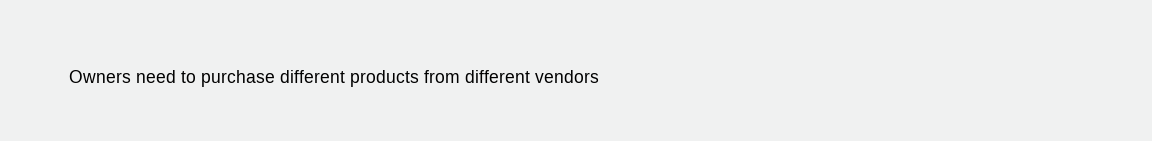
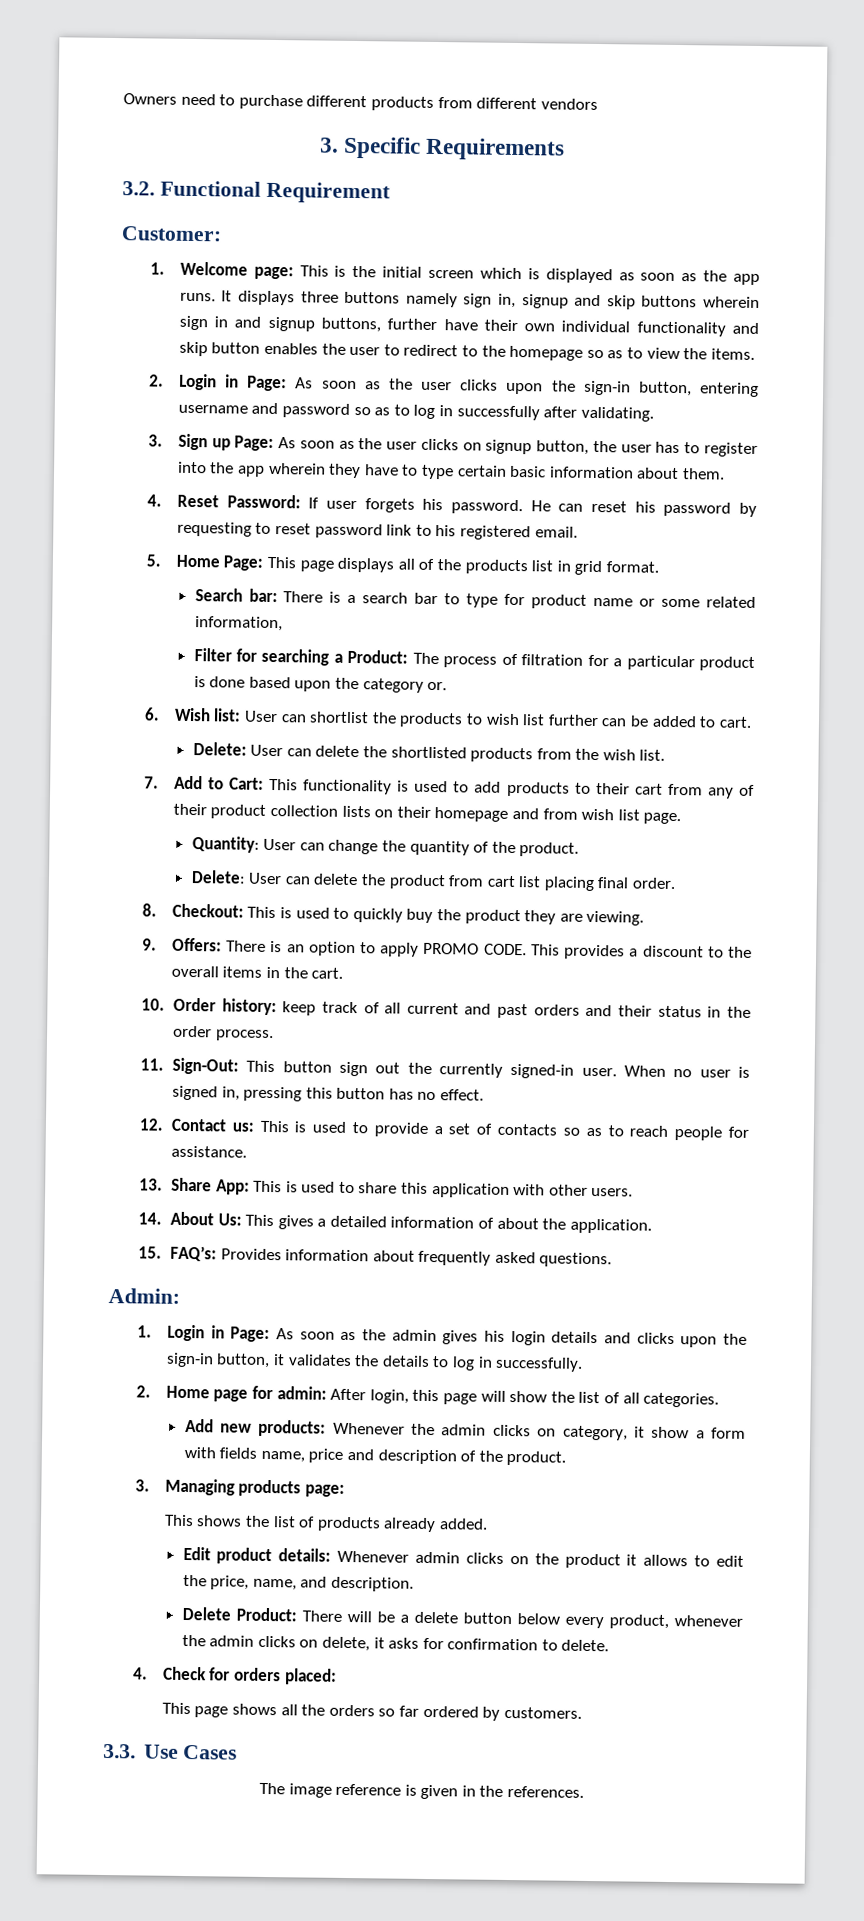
(599, 76) none -> [319,136,566,161] [122,180,391,204] [121,226,222,242] [150,261,760,286] [179,290,760,310] [178,315,760,337] [178,341,755,361] [149,373,759,397] [177,402,654,422] [148,433,758,457] [177,461,725,480] [147,494,757,517] [176,521,578,541] [146,554,659,576] [194,588,756,609] [194,616,283,632] [193,648,755,671] [193,676,448,693] [144,707,752,728] [192,742,666,763] [144,775,755,799] [172,803,682,825] [191,836,580,857] [190,870,677,892] [142,903,645,926] [142,937,752,960] [170,965,344,979] [141,997,751,1019] [172,1025,274,1042] [140,1057,750,1079] [171,1085,485,1102] [139,1118,749,1141] [170,1145,247,1158] [139,1177,634,1198] [138,1211,652,1234] [138,1245,613,1268] [108,1288,180,1304] [137,1324,747,1348] [165,1352,584,1372] [136,1385,720,1408] [184,1418,746,1441] [183,1446,567,1466] [135,1478,346,1497] [163,1514,488,1533] [182,1546,744,1569] [182,1574,414,1592] [181,1606,744,1629] [181,1634,610,1652] [133,1666,337,1685] [161,1702,582,1721] [103,1743,238,1760] [258,1782,585,1800] // 3. Specific Requirements // 3.2. Functional Requirement // Customer: // 1. Welcome page: This is the initial screen which is displayed as soon as the app runs. It displays three buttons namely sign in, signup and skip buttons wherein sign in and signup buttons, further have their own individual functionality and skip button enables the user to redirect to the homepage so as to view the items. // 2. Login in Page: As soon as the user clicks upon the sign-in button, entering username and password so as to log in successfully after validating. // 3. Sign up Page: As soon as the user clicks on signup button, the user has to register into the app wherein they have to type certain basic information about them. // 4. Reset Password: If user forgets his password. He can reset his password by requesting to reset password link to his registered email. // 5. Home Page: This page displays all of the products list in grid format. // Search bar: There is a search bar to type for product name or some related information, // Filter for searching a Product: The process of filtration for a particular product is done based upon the category or. // 6. Wish list: User can shortlist the products to wish list further can be added to cart. // Delete: User can delete the shortlisted products from the wish list. // 7. Add to Cart: This functionality is used to add products to their cart from any of their product collection lists on their homepage and from wish list page. // Quantity: User can change the quantity of the product. // Delete: User can delete the product from cart list placing final order. // 8. Checkout: This is used to quickly buy the product they are viewing. // 9. Offers: There is an option to apply PROMO CODE. This provides a discount to the overall items in the cart. // 10. Order history: keep track of all current and past orders and their status in the order process. // 11. Sign-Out: This button sign out the currently signed-in user. When no user is signed in, pressing this button has no effect. // 12. Contact us: This is used to provide a set of contacts so as to reach people for assistance. // 13. Share App: This is used to share this application with other users. // 14. About Us: This gives a detailed information of about the application. // 15. FAQ’s: Provides information about frequently asked questions. // Admin: // 1. Login in Page: As soon as the admin gives his login details and clicks upon the sign-in button, it validates the details to log in successfully. // 2. Home page for admin: After login, this page will show the list of all categories. // Add new products: Whenever the admin clicks on category, it show a form with fields name, price and description of the product. // 3. Managing products page: // This shows the list of products already added. // Edit product details: Whenever admin clicks on the product it allows to edit the price, name, and description. // Delete Product: There will be a delete button below every product, whenever the admin clicks on delete, it asks for confirmation to delete. // 4. Check for orders placed: // This page shows all the orders so far ordered by customers. // 3.3. Use Cases // The image reference is given in the references.

